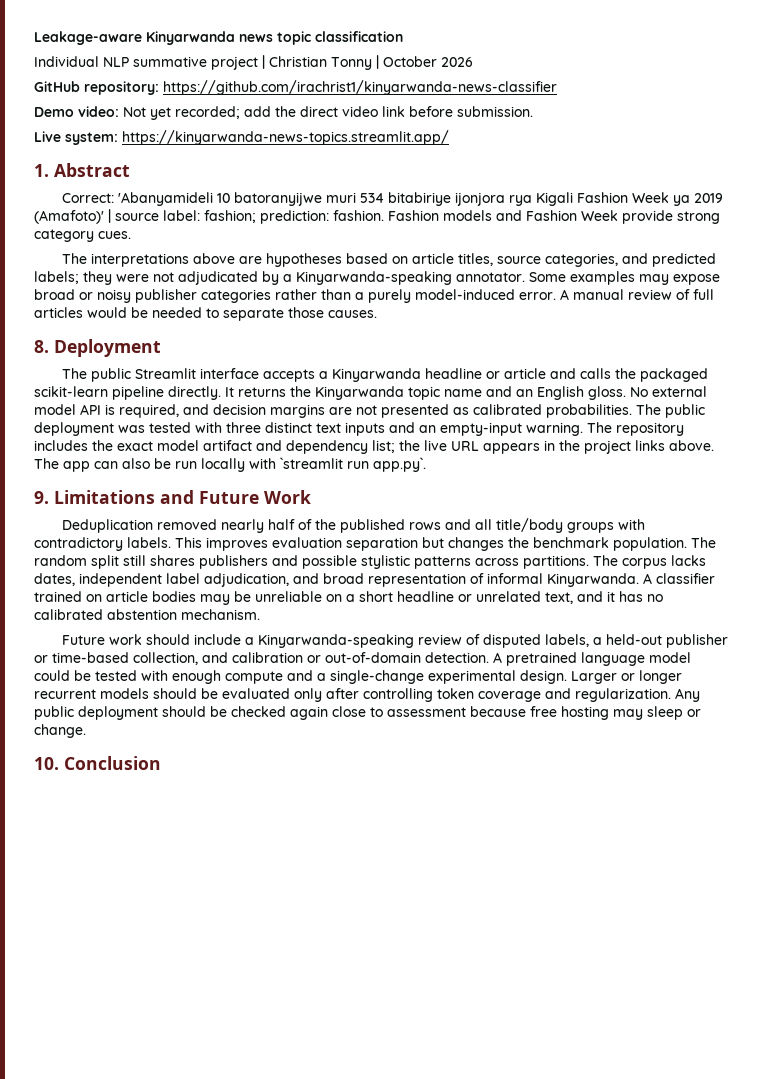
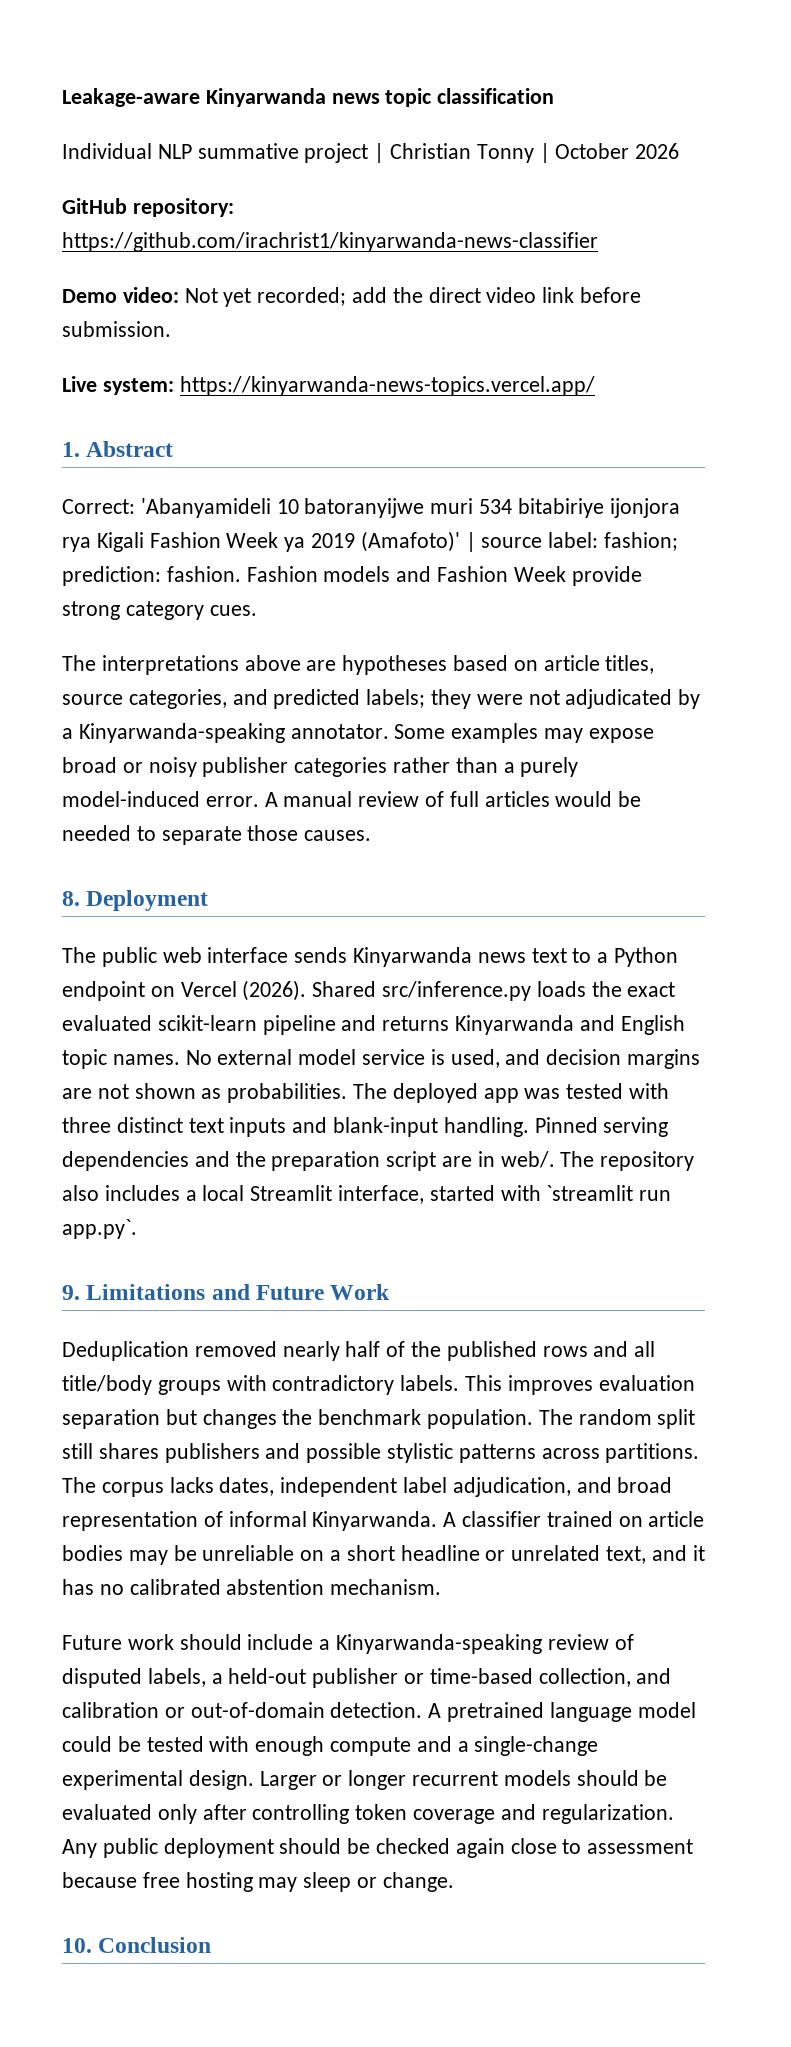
[122,130,449,145] https://kinyarwanda-news-topics.streamlit.app/ -> [179,376,595,396] https://kinyarwanda-news-topics.vercel.app/
[134,368,708,382] [34,386,707,400] [34,404,179,418] Streamlit interface accepts a Kinyarwanda headline or article and calls the packaged scikit-learn pipeline directly. It returns the Kinyarwanda topic name and an English gloss. No external model API is required, -> [162,947,679,967] [62,980,676,1001] [62,1015,685,1035] [62,1049,500,1069] web interface sends Kinyarwanda news text to a Python endpoint on Vercel (2026). Shared src/inference.py loads the exact evaluated scikit-learn pipeline and returns Kinyarwanda and English topic names. No external model service is used,
[381,404,705,418] [34,422,114,436] presented as calibrated probabilities. The public deployment -> [134,1083,519,1103] shown as probabilities. The deployed app
[419,422,684,436] [34,440,714,454] [34,458,245,472] an empty-input warning. The repository includes the exact model artifact and dependency list; the live URL appears in the project links above. The app can also be run locally -> [333,1117,669,1137] [62,1151,695,1171] [62,1185,495,1204] blank-input handling. Pinned serving dependencies and the preparation script are in web/. The repository also includes a local Streamlit interface, started

